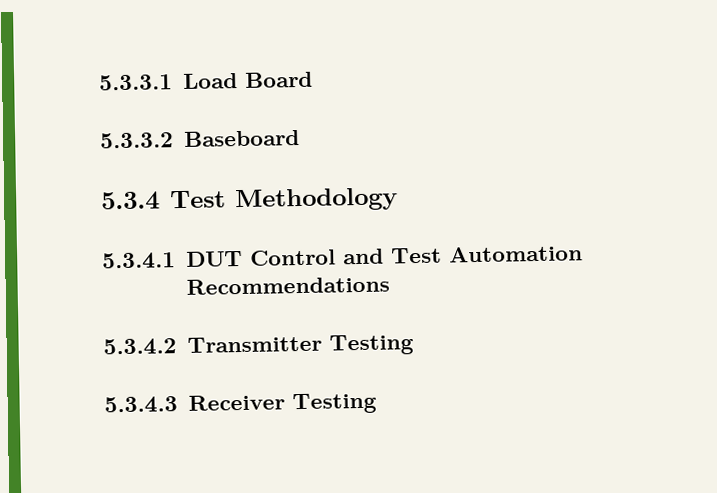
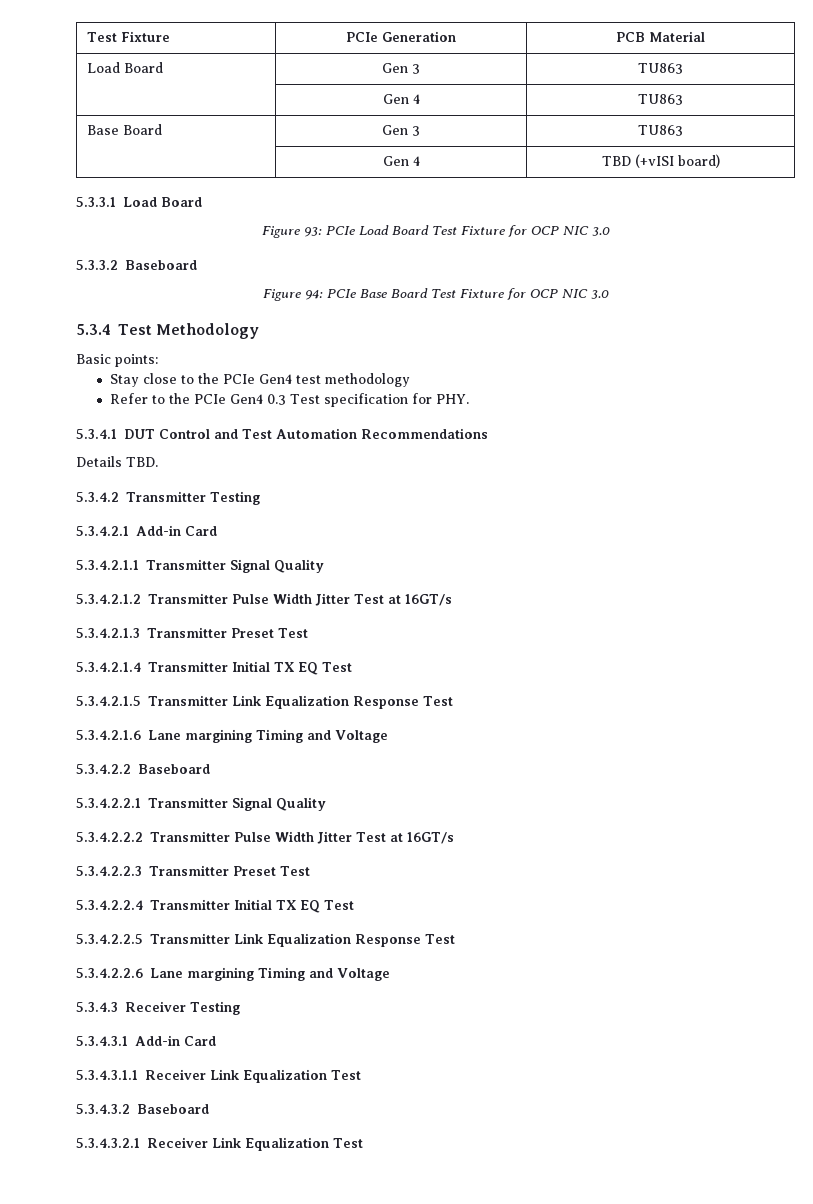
[99,71,313,91] [100,129,300,149] [101,187,398,213] 5.3.3.1 Load Board // 5.3.3.2 Baseboard // 5.3.4 Test Methodology -> [86,31,170,42] [346,31,456,42] [616,31,705,42] [86,62,163,73] [382,63,420,74] [638,63,683,74] [382,94,420,104] [638,94,683,105] [86,124,162,135] [382,125,420,136] [638,125,683,136] [382,156,420,166] [601,154,720,168] [76,197,202,207] [261,225,610,238] [76,260,197,270] [262,288,609,301] [76,323,260,339] [76,354,158,367] [109,373,410,387] [109,393,469,407] Test Fixture | PCIe Generation | PCB Material // Load Board | Gen 3 | TU863 // | Gen 4 | TU863 // Base Board | Gen 3 | TU863 // | Gen 4 | TBD (+vISI board) // 5.3.3.1 Load Board // Figure 93: PCIe Load Board Test Fixture for OCP NIC 3.0 // 5.3.3.2 Baseboard // Figure 94: PCIe Base Board Test Fixture for OCP NIC 3.0 // 5.3.4 Test Methodology // Basic points: // Stay close to the PCIe Gen4 test methodology // Refer to the PCIe Gen4 0.3 Test specification for PHY.
(390, 285) none -> [76,456,158,467] // Details TBD.
[104,392,377,415] 5.3.4.3 Receiver Testing -> [76,525,217,536] [76,559,324,573] [76,593,452,606] [76,627,308,638] [76,661,352,675] [76,695,453,709] [76,729,388,743] [76,764,210,774] [76,797,326,811] [76,831,454,844] [76,865,310,876] [76,899,354,913] [76,933,455,947] [76,967,390,981] [76,1001,240,1015] [76,1035,216,1046] [76,1069,361,1083] [76,1104,209,1114] [76,1137,363,1151] 5.3.4.2.1 Add-in Card // 5.3.4.2.1.1 Transmitter Signal Quality // 5.3.4.2.1.2 Transmitter Pulse Width Jitter Test at 16GT/s // 5.3.4.2.1.3 Transmitter Preset Test // 5.3.4.2.1.4 Transmitter Initial TX EQ Test // 5.3.4.2.1.5 Transmitter Link Equalization Response Test // 5.3.4.2.1.6 Lane margining Timing and Voltage // 5.3.4.2.2 Baseboard // 5.3.4.2.2.1 Transmitter Signal Quality // 5.3.4.2.2.2 Transmitter Pulse Width Jitter Test at 16GT/s // 5.3.4.2.2.3 Transmitter Preset Test // 5.3.4.2.2.4 Transmitter Initial TX EQ Test // 5.3.4.2.2.5 Transmitter Link Equalization Response Test // 5.3.4.2.2.6 Lane margining Timing and Voltage // 5.3.4.3 Receiver Testing // 5.3.4.3.1 Add-in Card // 5.3.4.3.1.1 Receiver Link Equalization Test // 5.3.4.3.2 Baseboard // 5.3.4.3.2.1 Receiver Link Equalization Test

